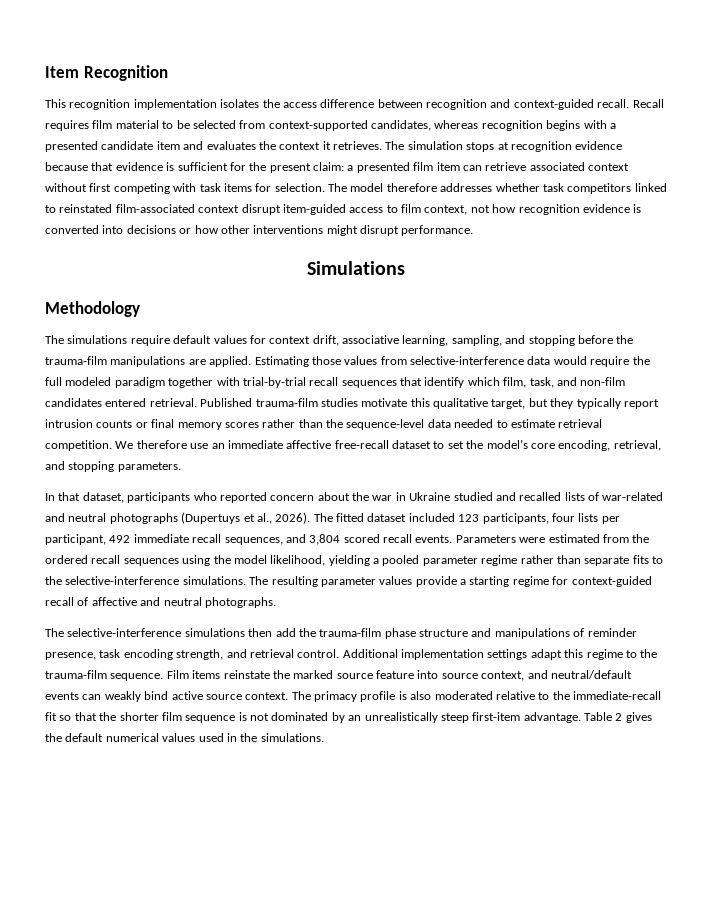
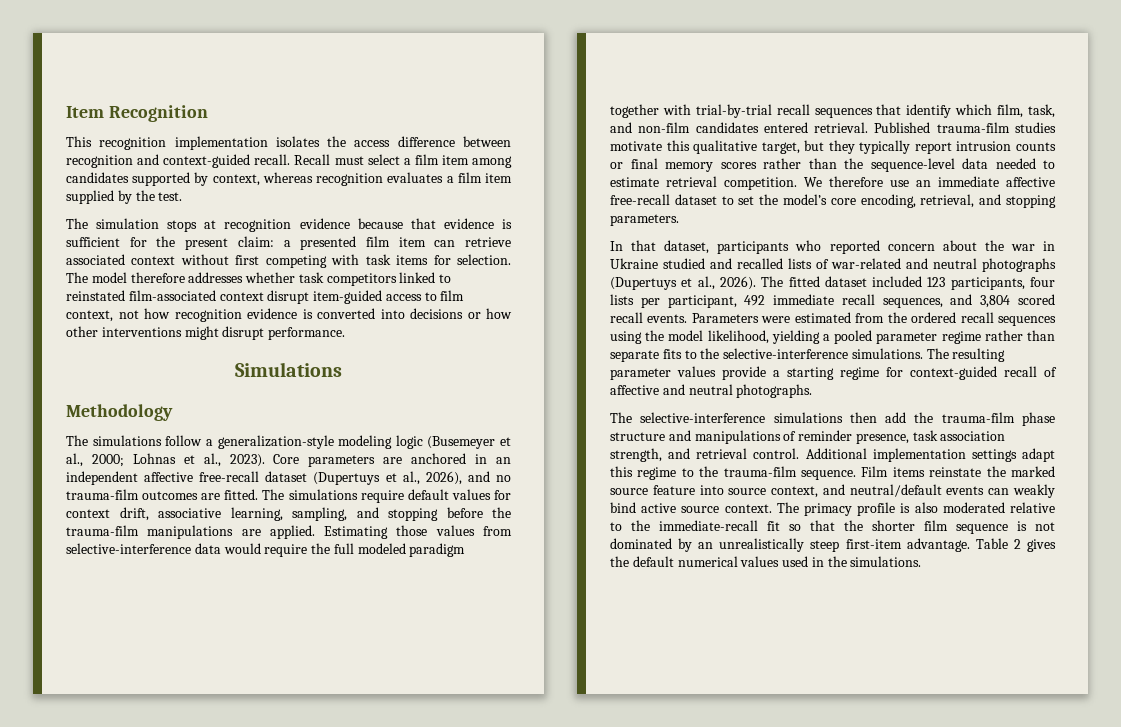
[45,120,616,131] [45,141,382,152] requires film material to be selected from context-supported candidates, whereas recognition begins with a presented candidate item and evaluates the context it retrieves. -> [334,154,513,168] [66,172,512,186] [66,190,183,204] must select a film item among candidates supported by context, whereas recognition evaluates a film item supplied by the test. //
(128, 339) none -> [165,435,511,449] [66,453,511,467] [66,471,511,485] [66,489,358,500] follow a generalization-style modeling logic (Busemeyer et al., 2000; Lohnas et al., 2023). Core parameters are anchored in an independent affective free-recall dataset (Dupertuys et al., 2026), and no trauma-film outcomes are fitted. The simulations
[123,649,173,660] encoding -> [940,431,1006,441] association

